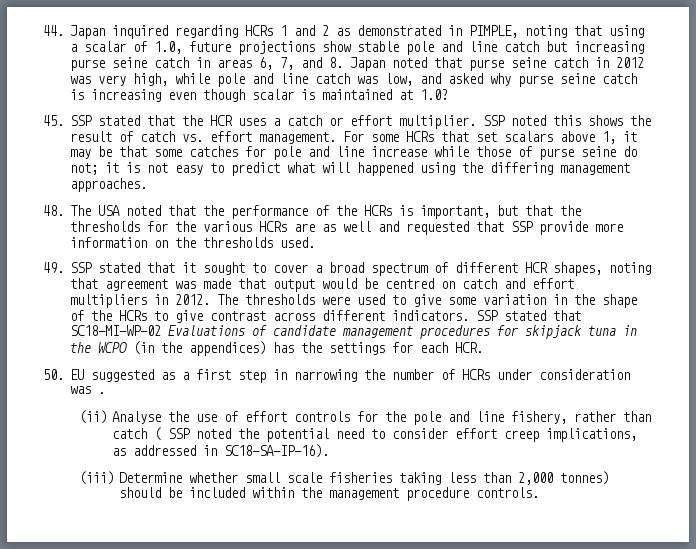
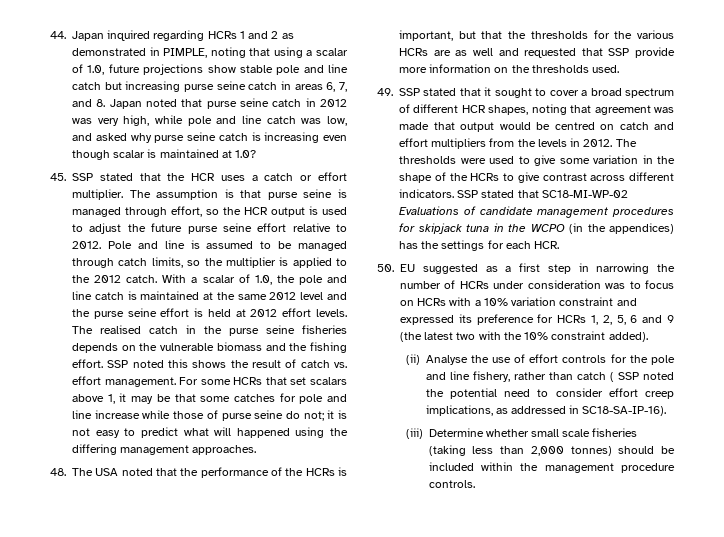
(476, 122) none -> [129,189,347,200] [72,206,347,217] [72,223,347,234] [72,240,347,251] [72,257,347,268] [72,274,347,285] [72,291,347,300] [72,308,347,319] [72,325,347,336] [72,342,347,353] [72,359,103,368] The assumption is that purse seine is managed through effort, so the HCR output is used to adjust the future purse seine effort relative to 2012. Pole and line is assumed to be managed through catch limits, so the multiplier is applied to the 2012 catch. With a scalar of 1.0, the pole and line catch is maintained at the same 2012 level and the purse seine effort is held at 2012 effort levels. The realised catch in the purse seine fisheries depends on the vulnerable biomass and the fishing effort.
(147, 301) none -> [489,138,567,147] from the levels
[97,392,105,394] . -> [629,280,674,289] [400,297,637,306] [400,314,674,325] [400,331,648,342] to focus on HCRs with a 10% variation constraint and expressed its preference for HCRs 1, 2, 5, 6 and 9 (the latest two with the 10% constraint added).
[399,472,442,485] taking -> [428,445,466,456] (taking

